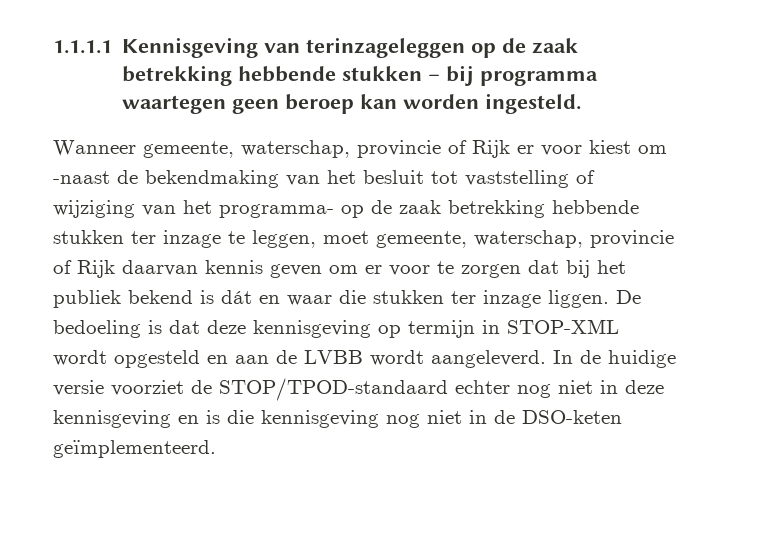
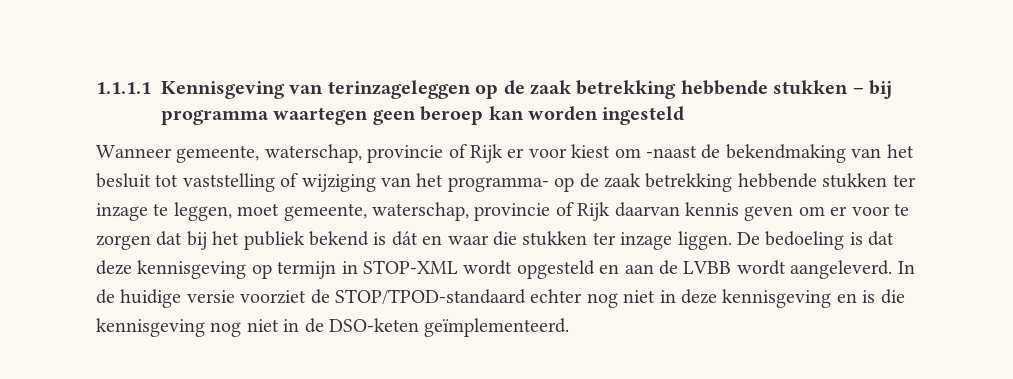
[485,93,582,114] ingesteld. -> [602,106,685,125] ingesteld

